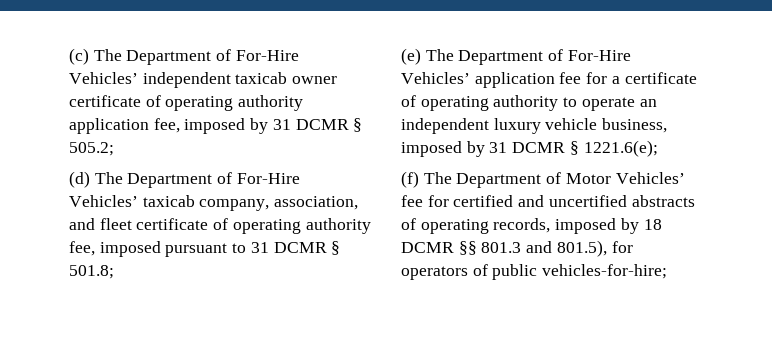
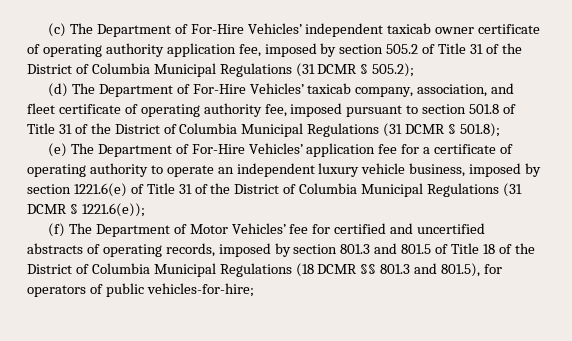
[272,118,363,132] [69,142,114,156] 31 DCMR § 505.2; -> [339,43,522,54] [27,63,415,77] section 505.2 of Title 31 of the District of Columbia Municipal Regulations (31 DCMR § 505.2);
[250,241,341,255] [69,265,114,279] 31 DCMR § 501.8; -> [422,104,517,114] [27,123,500,137] section 501.8 of Title 31 of the District of Columbia Municipal Regulations (31 DCMR § 501.8);
[489,140,658,157] 31 DCMR § 1221.6(e); -> [27,183,522,197] [27,203,145,217] section 1221.6(e) of Title 31 of the District of Columbia Municipal Regulations (31 DCMR § 1221.6(e));
[643,219,662,230] 18 -> [293,243,535,254] [27,263,314,277] section 801.3 and 801.5 of Title 18 of the District of Columbia Municipal Regulations (18

